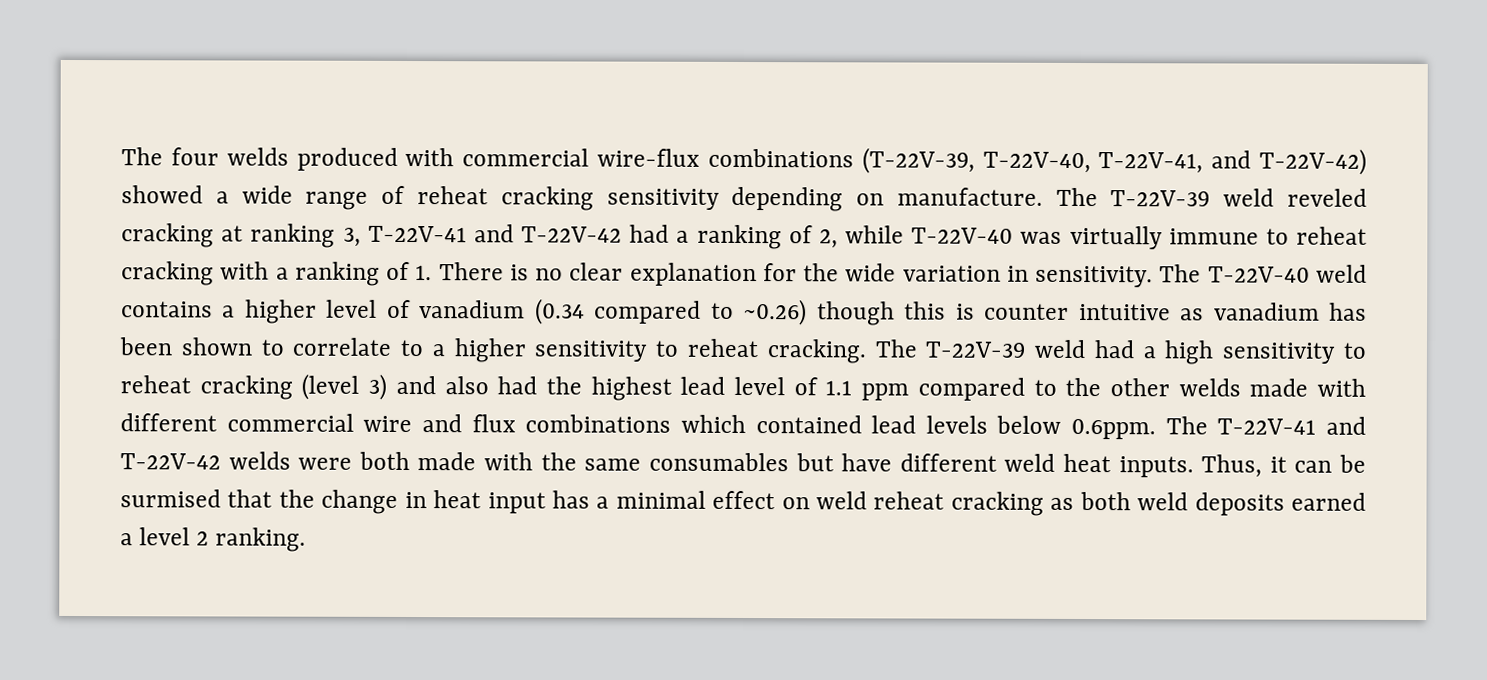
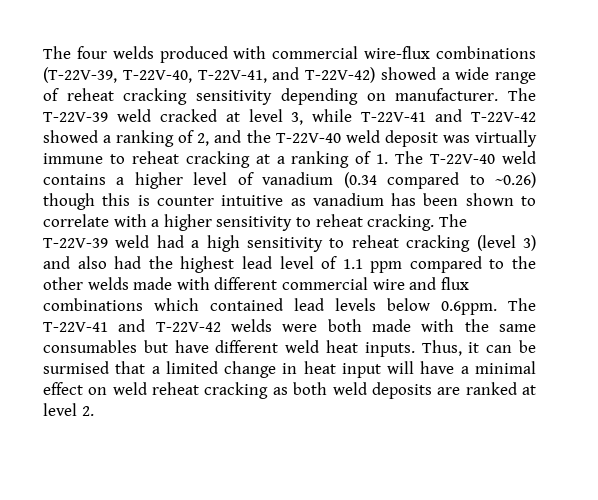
[896,187,1367,207] [121,223,670,248] manufacture. The T-22V-39 weld reveled cracking at ranking 3, T-22V-41 and T-22V-42 had -> [395,88,536,101] [43,109,537,125] [43,130,98,143] manufacturer. The T-22V-39 weld cracked at level 3, while T-22V-41 and T-22V-42 showed
[844,225,1014,244] while T-22V-40 -> [214,130,438,147] and the T-22V-40 weld deposit
[220,261,270,280] with -> [255,154,270,164] at
[438,262,1154,288] There is no clear explanation for the wide variation in sensitivity. -> (389, 159) none
[400,339,424,357] to -> [113,214,147,227] with
[278,489,315,508] the -> [151,361,218,374] a limited
[551,490,590,509] has -> [387,361,455,374] will have
[1291,492,1367,511] [120,527,307,552] earned a level 2 ranking. -> [437,382,536,395] [43,403,94,416] are ranked at level 2.

